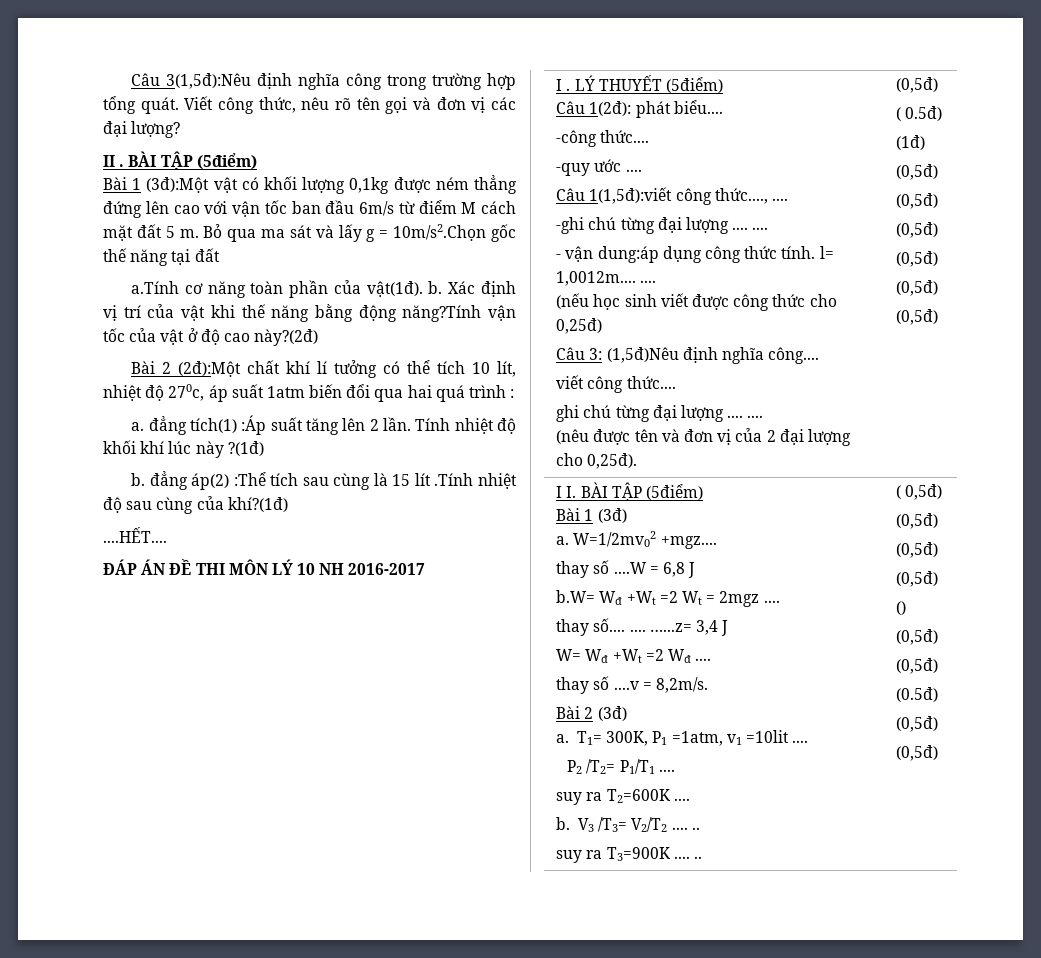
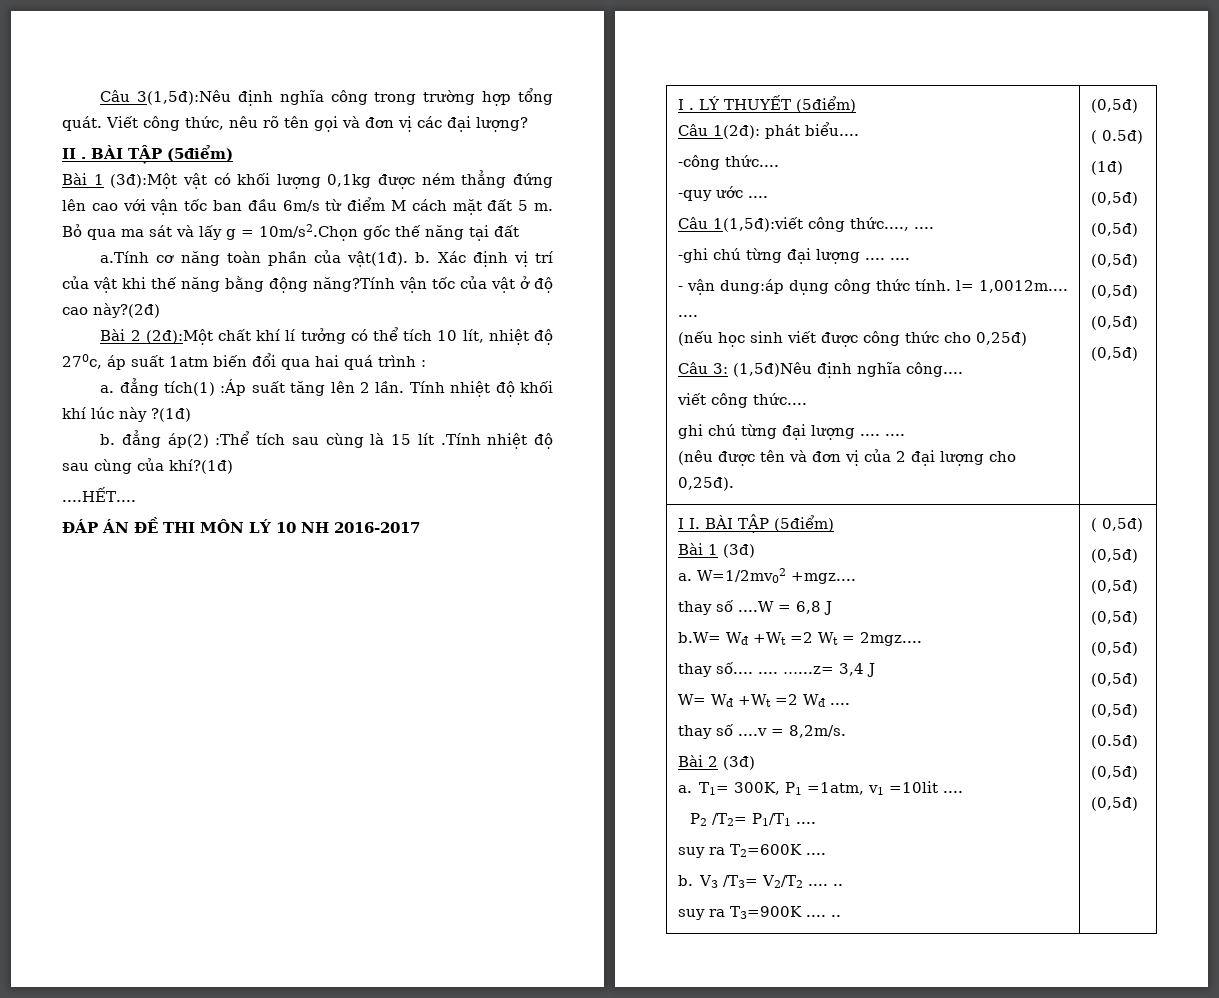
[719,591,780,607] 2mgz .... -> [859,632,922,646] 2mgz....
[896,601,907,615] () -> [1090,642,1138,656] (0,5đ)

